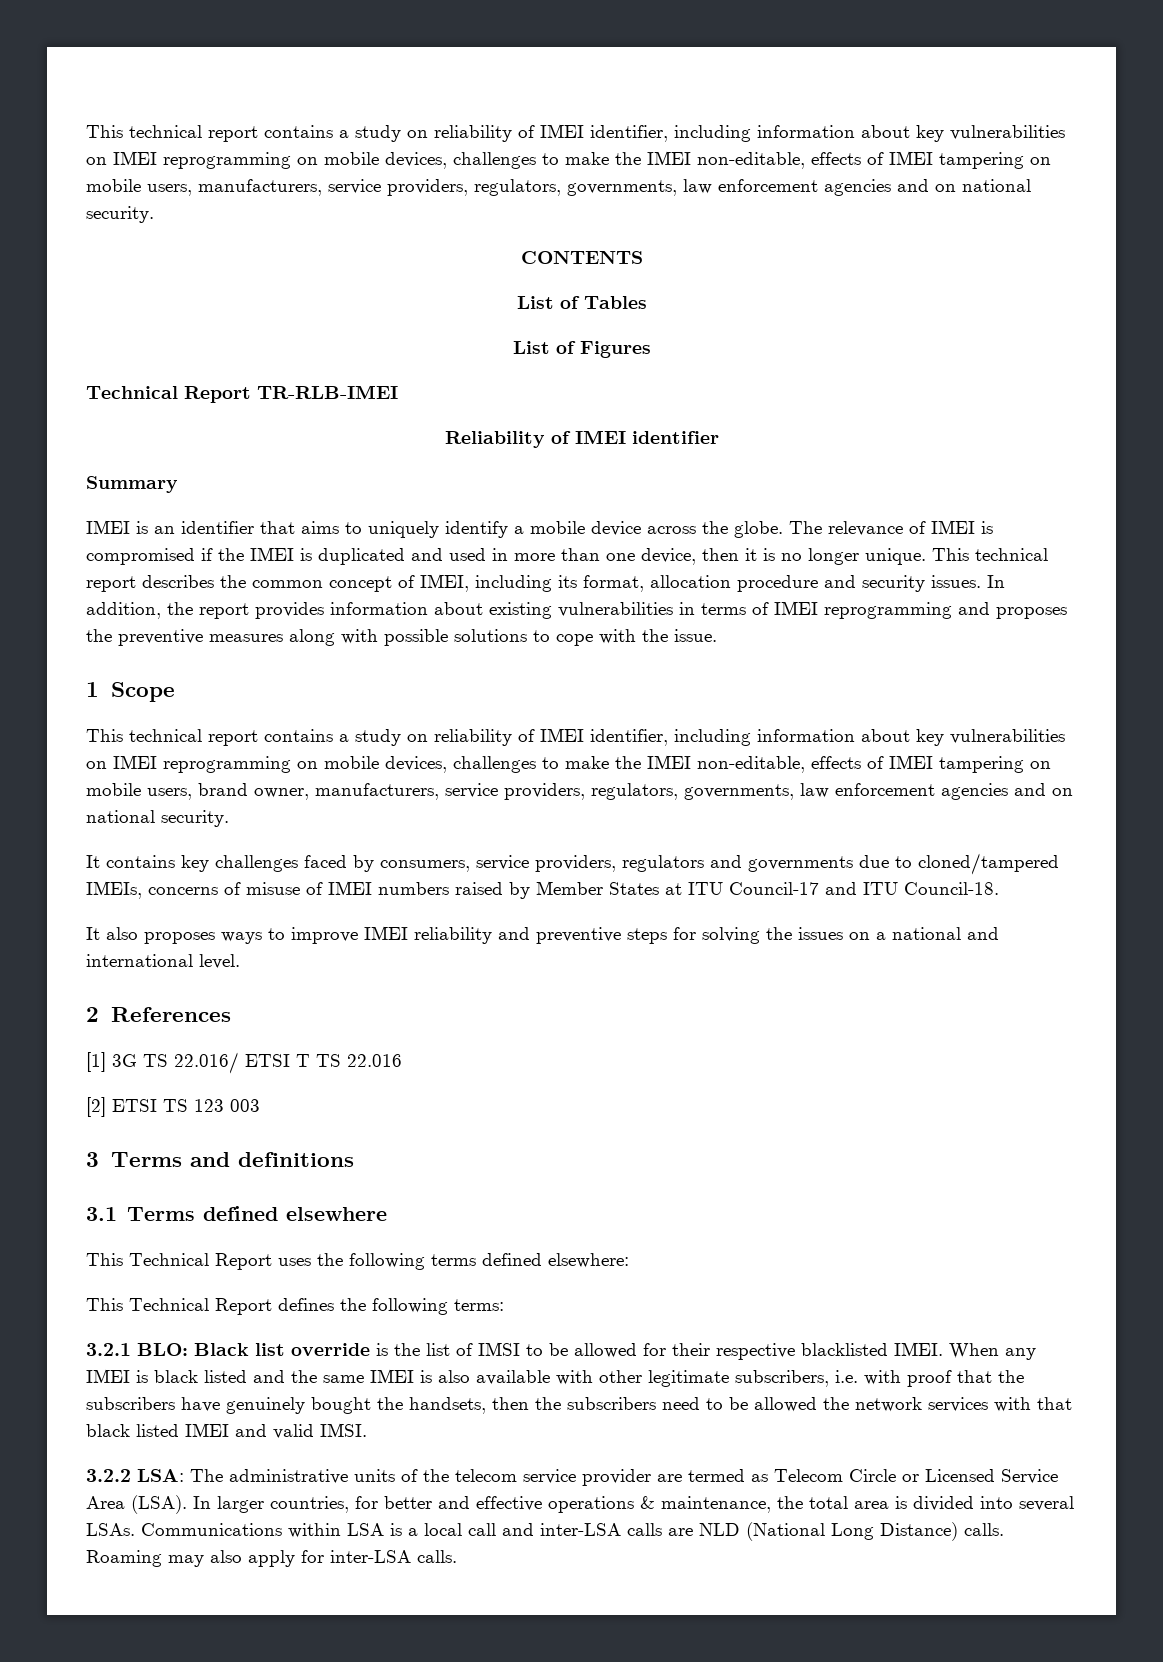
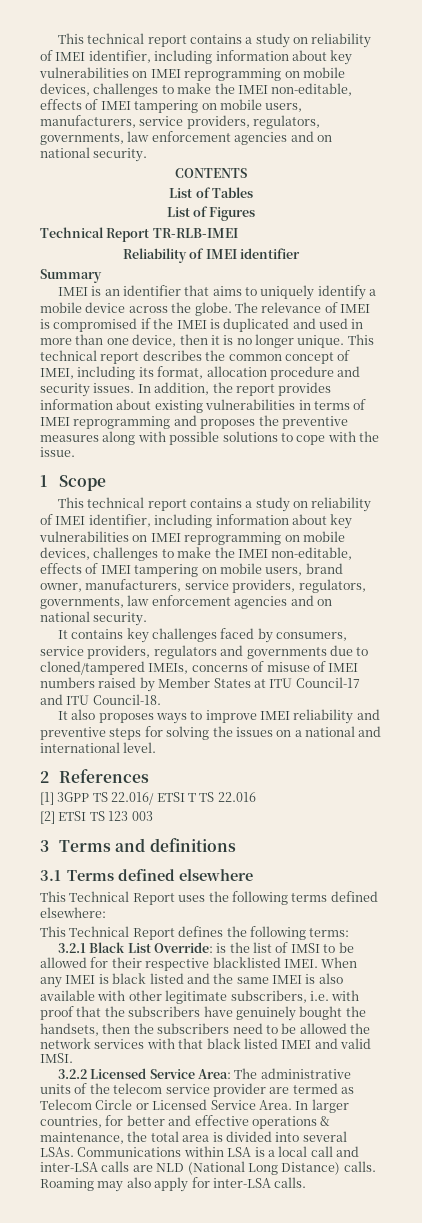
[112,1054,137,1067] 3G -> [57,792,90,802] 3GPP
[137,1343,370,1356] BLO: Black list override -> [89,942,213,953] Black List Override:
[137,1469,184,1482] LSA: -> [90,1068,231,1079] Licensed Service Area:
[86,1495,187,1514] Area (LSA). -> [258,1100,292,1110] Area.

